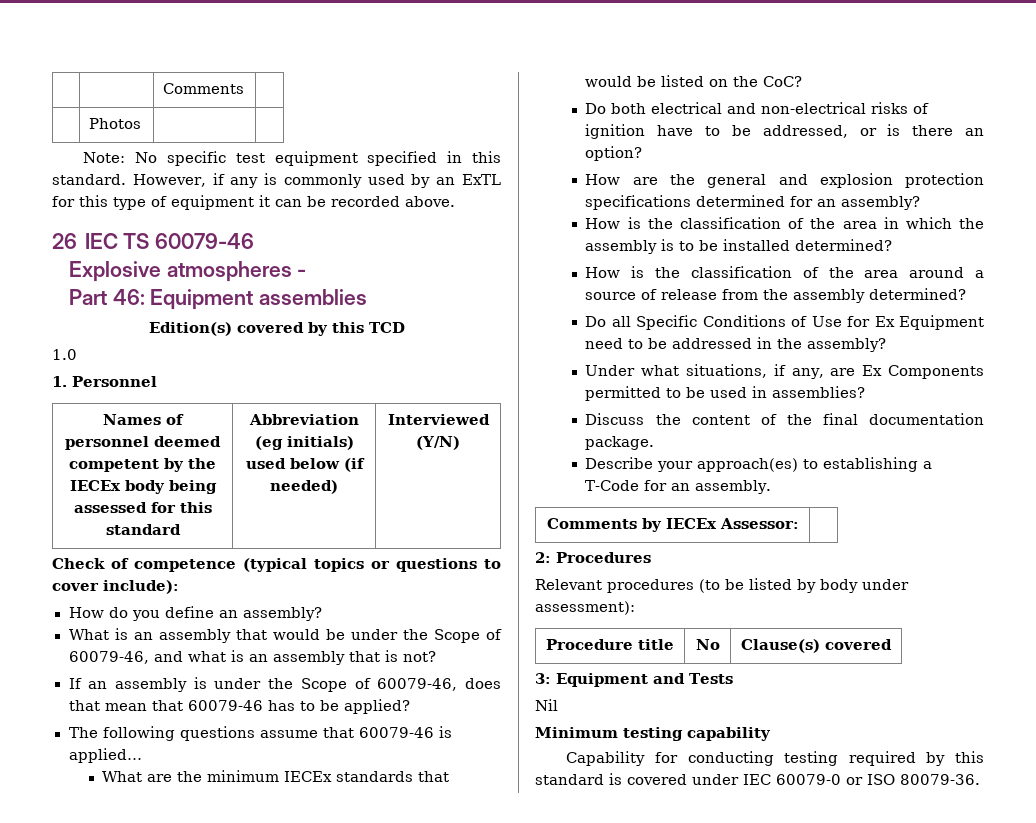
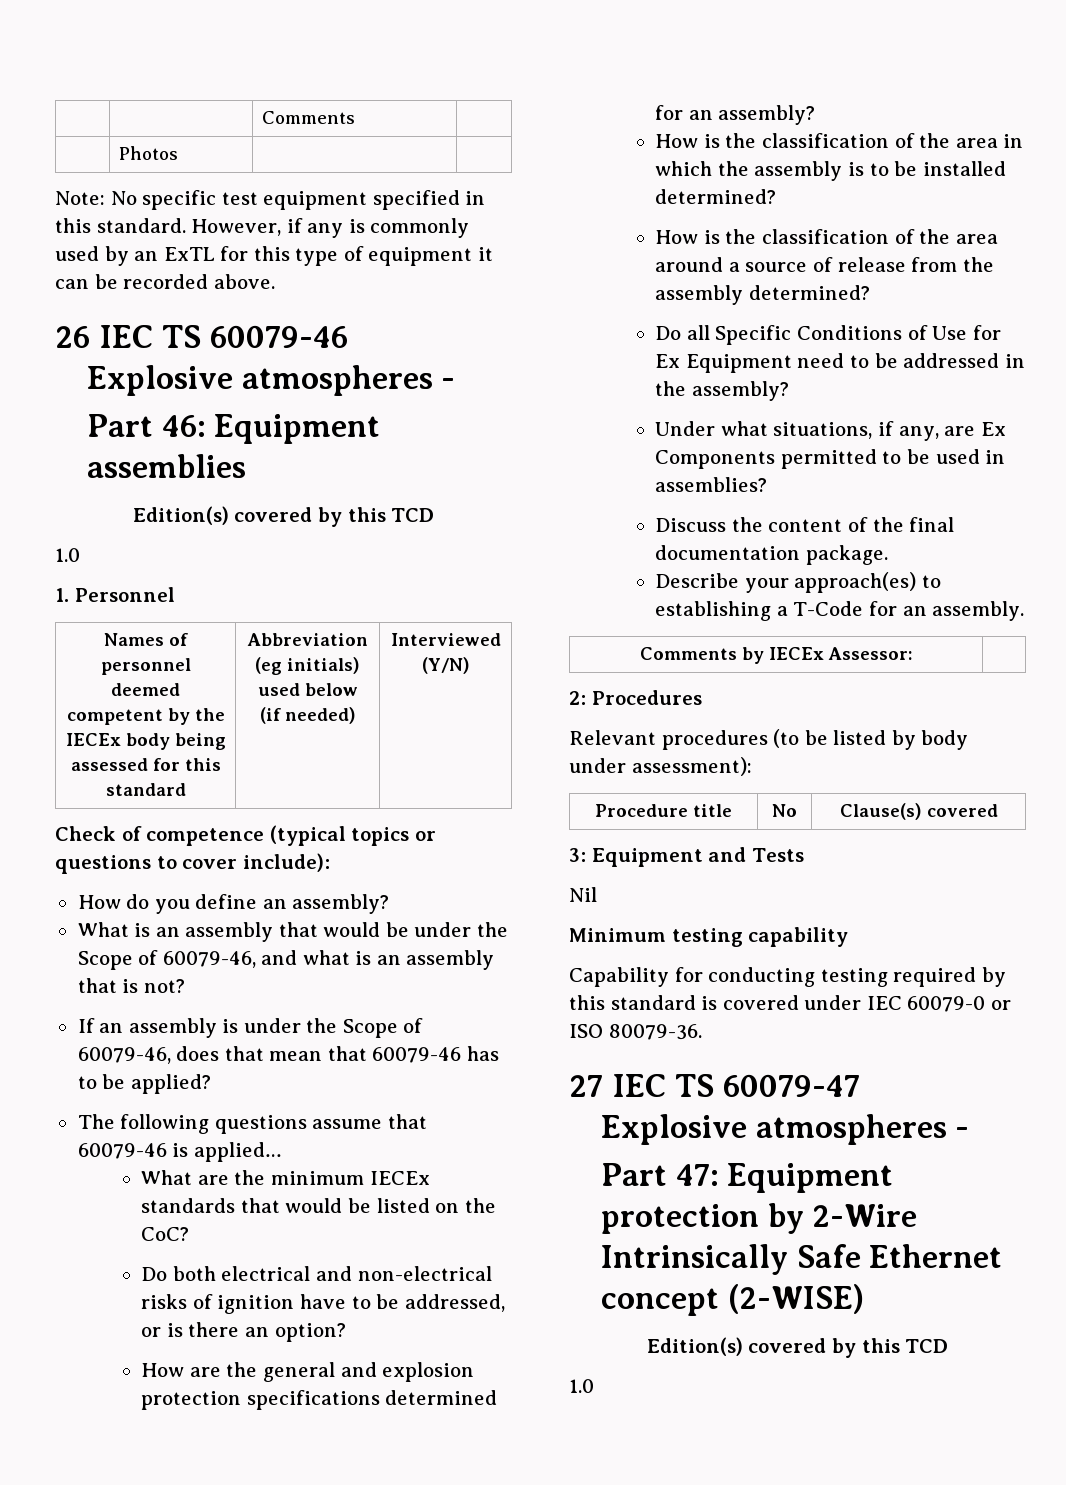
(980, 779) none -> [569,1074,860,1097] [600,1114,970,1145] [600,1163,894,1193] [600,1203,918,1234] [600,1244,1003,1275] [600,1284,864,1316] [646,1337,949,1358] [569,1379,594,1393] // 27 IEC TS 60079-47 // Explosive atmospheres - // Part 47: Equipment protection by 2-Wire Intrinsically Safe Ethernet concept (2-WISE) // Edition(s) covered by this TCD // 1.0

